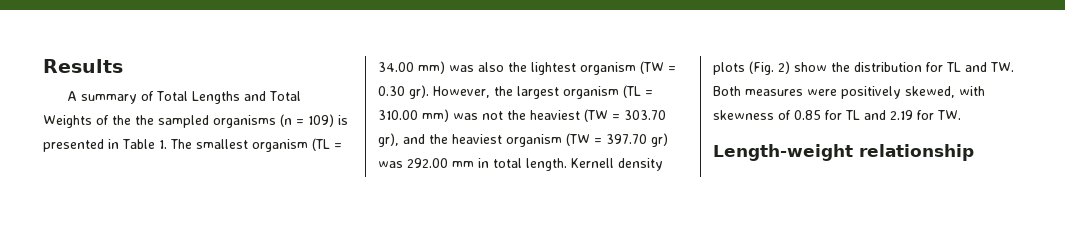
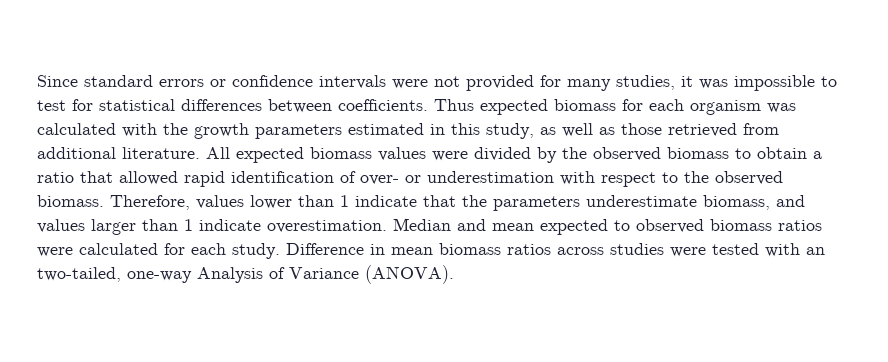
[43,59,123,73] [67,91,302,104] [43,114,348,128] [43,138,342,152] [378,61,676,75] [378,85,653,99] [378,109,666,122] [378,133,668,147] [378,158,663,171] [713,61,1014,75] [713,86,985,99] [713,110,961,120] [713,144,974,161] Results // A summary of Total Lengths and Total Weights of the the sampled organisms (n = 109) is presented in Table 1. The smallest organism (TL = 34.00 mm) was also the lightest organism (TW = 0.30 gr). However, the largest organism (TL = 310.00 mm) was not the heaviest (TW = 303.70 gr), and the heaviest organism (TW = 397.70 gr) was 292.00 mm in total length. Kernell density plots (Fig. 2) show the distribution for TL and TW. Both measures were positively skewed, with skewness of 0.85 for TL and 2.19 for TW. // Length-weight relationship -> [37,75,837,91] [37,99,796,115] [37,123,779,139] [37,147,822,163] [37,171,783,187] [37,195,805,211] [37,218,822,235] [37,243,825,259] [37,265,454,284] Since standard errors or confidence intervals were not provided for many studies, it was impossible to test for statistical differences between coefficients. Thus expected biomass for each organism was calculated with the growth parameters estimated in this study, as well as those retrieved from additional literature. All expected biomass values were divided by the observed biomass to obtain a ratio that allowed rapid identification of over- or underestimation with respect to the observed biomass. Therefore, values lower than 1 indicate that the parameters underestimate biomass, and values larger than 1 indicate overestimation. Median and mean expected to observed biomass ratios were calculated for each study. Difference in mean biomass ratios across studies were tested with an two-tailed, one-way Analysis of Variance (ANOVA).

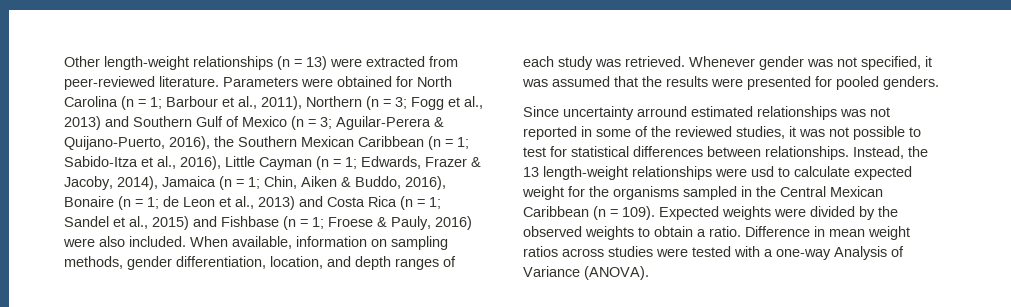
[37,75,611,91] Since standard errors or confidence intervals were not provided for many -> [64,56,458,70] [64,76,452,90] [64,96,483,110] [64,116,444,130] [64,136,469,150] [64,156,481,170] [64,176,446,190] [64,196,441,210] [64,216,472,230] [63,236,448,250] [64,256,456,270] [523,56,932,70] [522,76,939,90] [523,106,890,120] [523,126,732,140] Other length-weight relationships (n = 13) were extracted from peer-reviewed literature. Parameters were obtained for North Carolina (n = 1; Barbour et al., 2011), Northern (n = 3; Fogg et al., 2013) and Southern Gulf of Mexico (n = 3; Aguilar-Perera & Quijano-Puerto, 2016), the Southern Mexican Caribbean (n = 1; Sabido-Itza et al., 2016), Little Cayman (n = 1; Edwards, Frazer & Jacoby, 2014), Jamaica (n = 1; Chin, Aiken & Buddo, 2016), Bonaire (n = 1; de Leon et al., 2013) and Costa Rica (n = 1; Sandel et al., 2015) and Fishbase (n = 1; Froese & Pauly, 2016) were also included. When available, information on sampling methods, gender differentiation, location, and depth ranges of each study was retrieved. Whenever gender was not specified, it was assumed that the results were presented for pooled genders. // Since uncertainty arround estimated relationships was not reported in some of the reviewed
[734,75,815,91] impossible -> [829,126,905,140] not possible
[338,99,796,115] [37,123,779,139] [37,147,426,163] coefficients. Thus expected biomass for each organism was calculated with the growth parameters estimated in this study, as well as those retrieved from additional literature. All expected biomass values -> [765,146,928,160] [523,166,912,180] [522,186,883,200] [523,206,771,220] relationships. Instead, the 13 length-weight relationships were usd to calculate expected weight for the organisms sampled in the Central Mexican Caribbean (n = 109). Expected weights
[667,147,729,159] biomass -> [585,226,634,240] weights
[37,171,783,187] [37,195,805,211] [37,218,822,235] [37,243,280,259] ratio that allowed rapid identification of over- or underestimation with respect to the observed biomass. Therefore, values lower than 1 indicate that the parameters underestimate biomass, and values larger than 1 indicate overestimation. Median and mean expected to observed biomass ratios were calculated for each study. -> [709,226,741,237] ratio.
[439,243,501,255] biomass -> [868,226,910,240] weight
[806,247,825,255] [37,267,121,282] an two-tailed, -> [764,249,773,257] a

